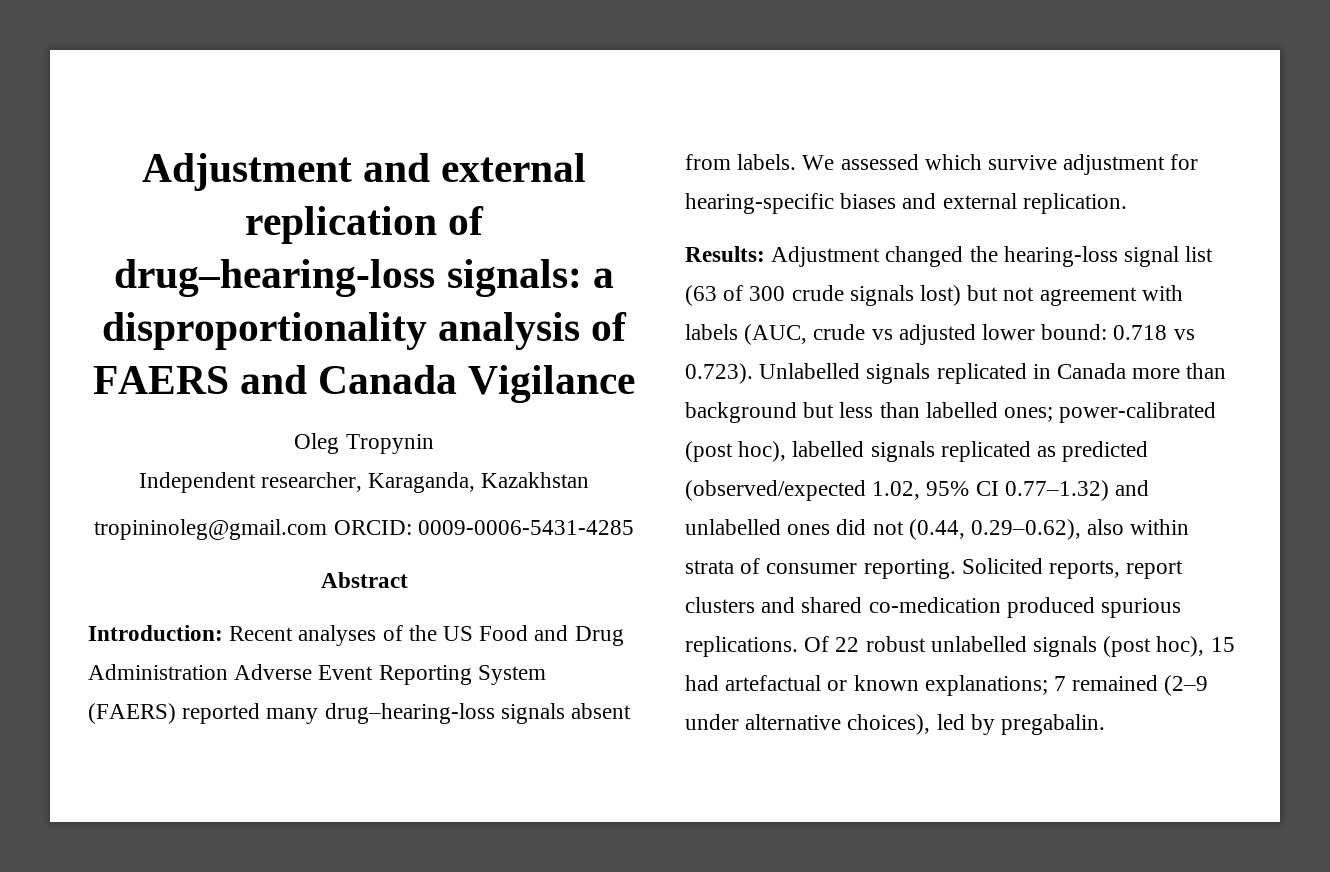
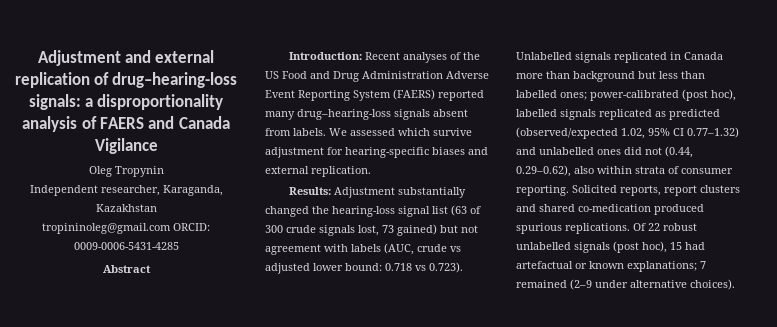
(881, 256) none -> [398,187,467,198] substantially
[920,285,962,306] lost) -> [358,224,437,236] lost, 73 gained)
[847,714,1106,735] choices), led by pregabalin. -> [690,279,735,290] choices).

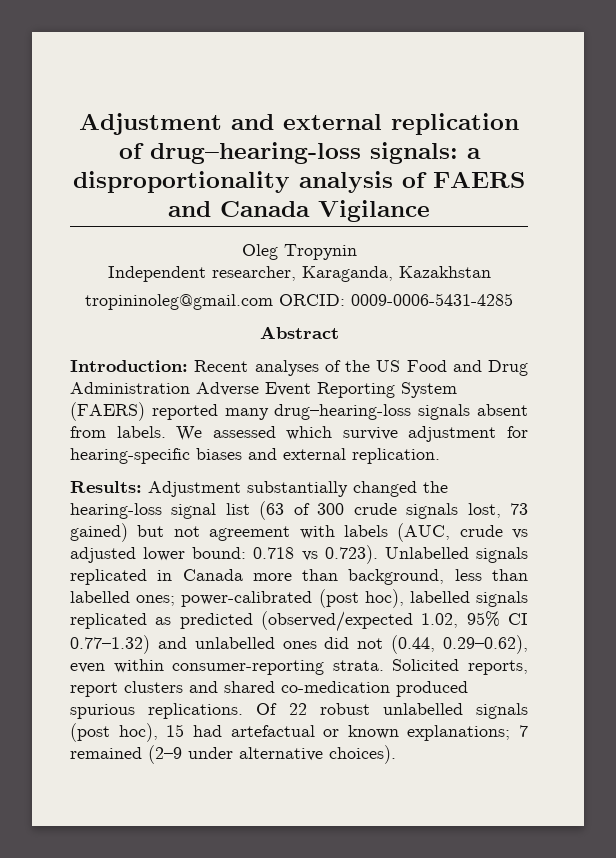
[573,71,656,82] background but -> [348,569,445,585] background,
[574,166,733,174] [516,185,569,196] also within strata of consumer reporting. -> [70,659,384,675] even within consumer-reporting strata.

